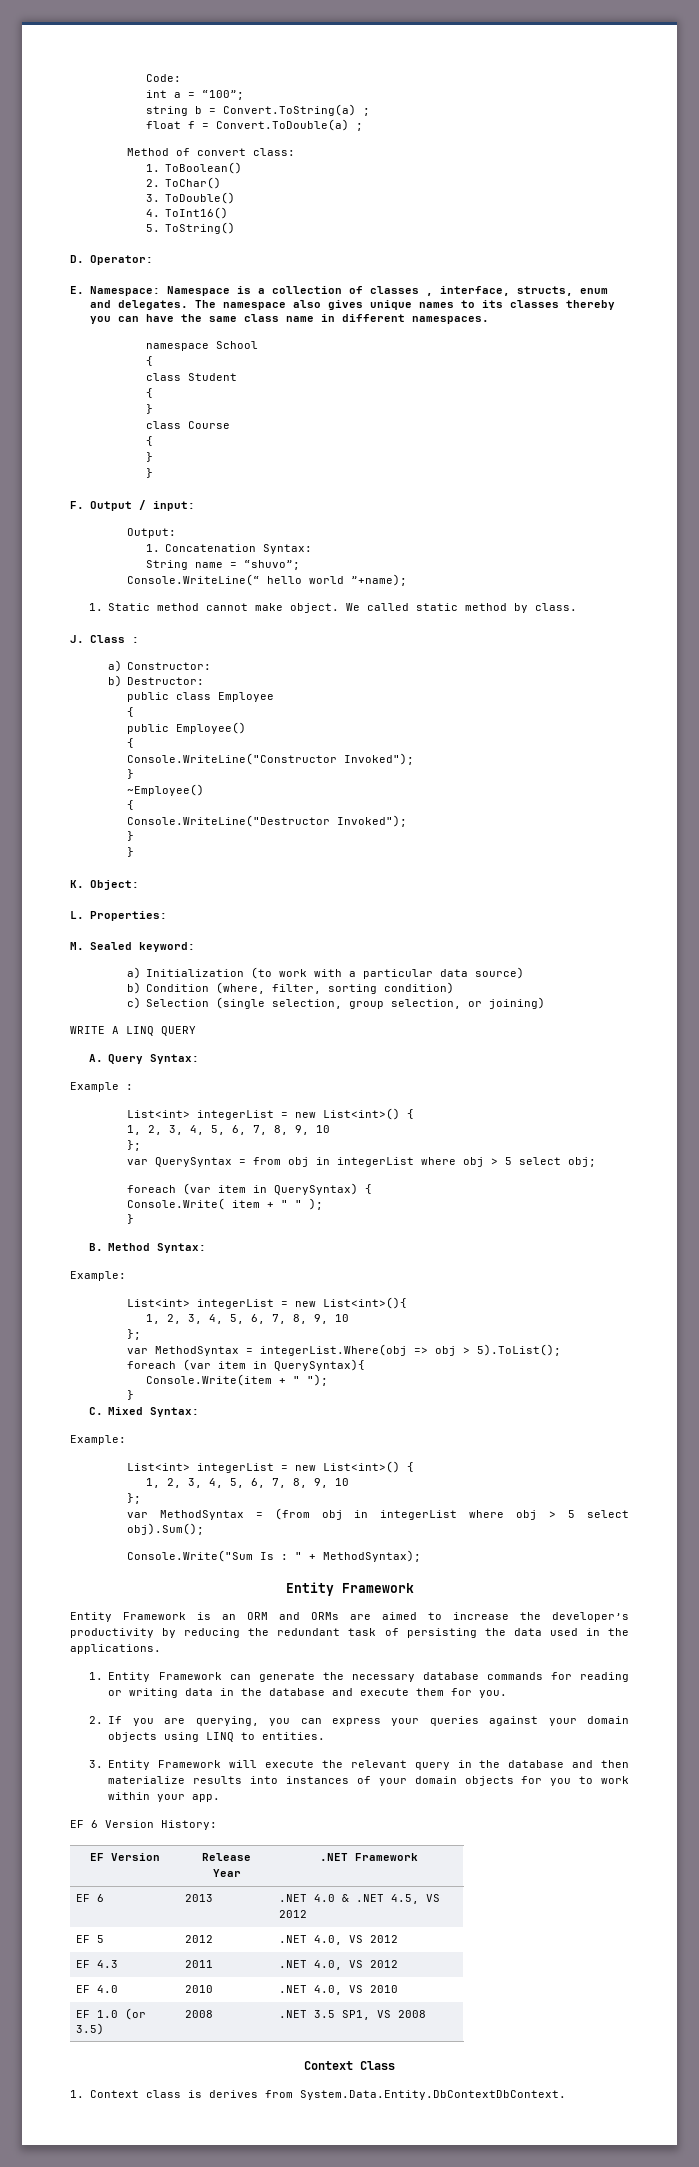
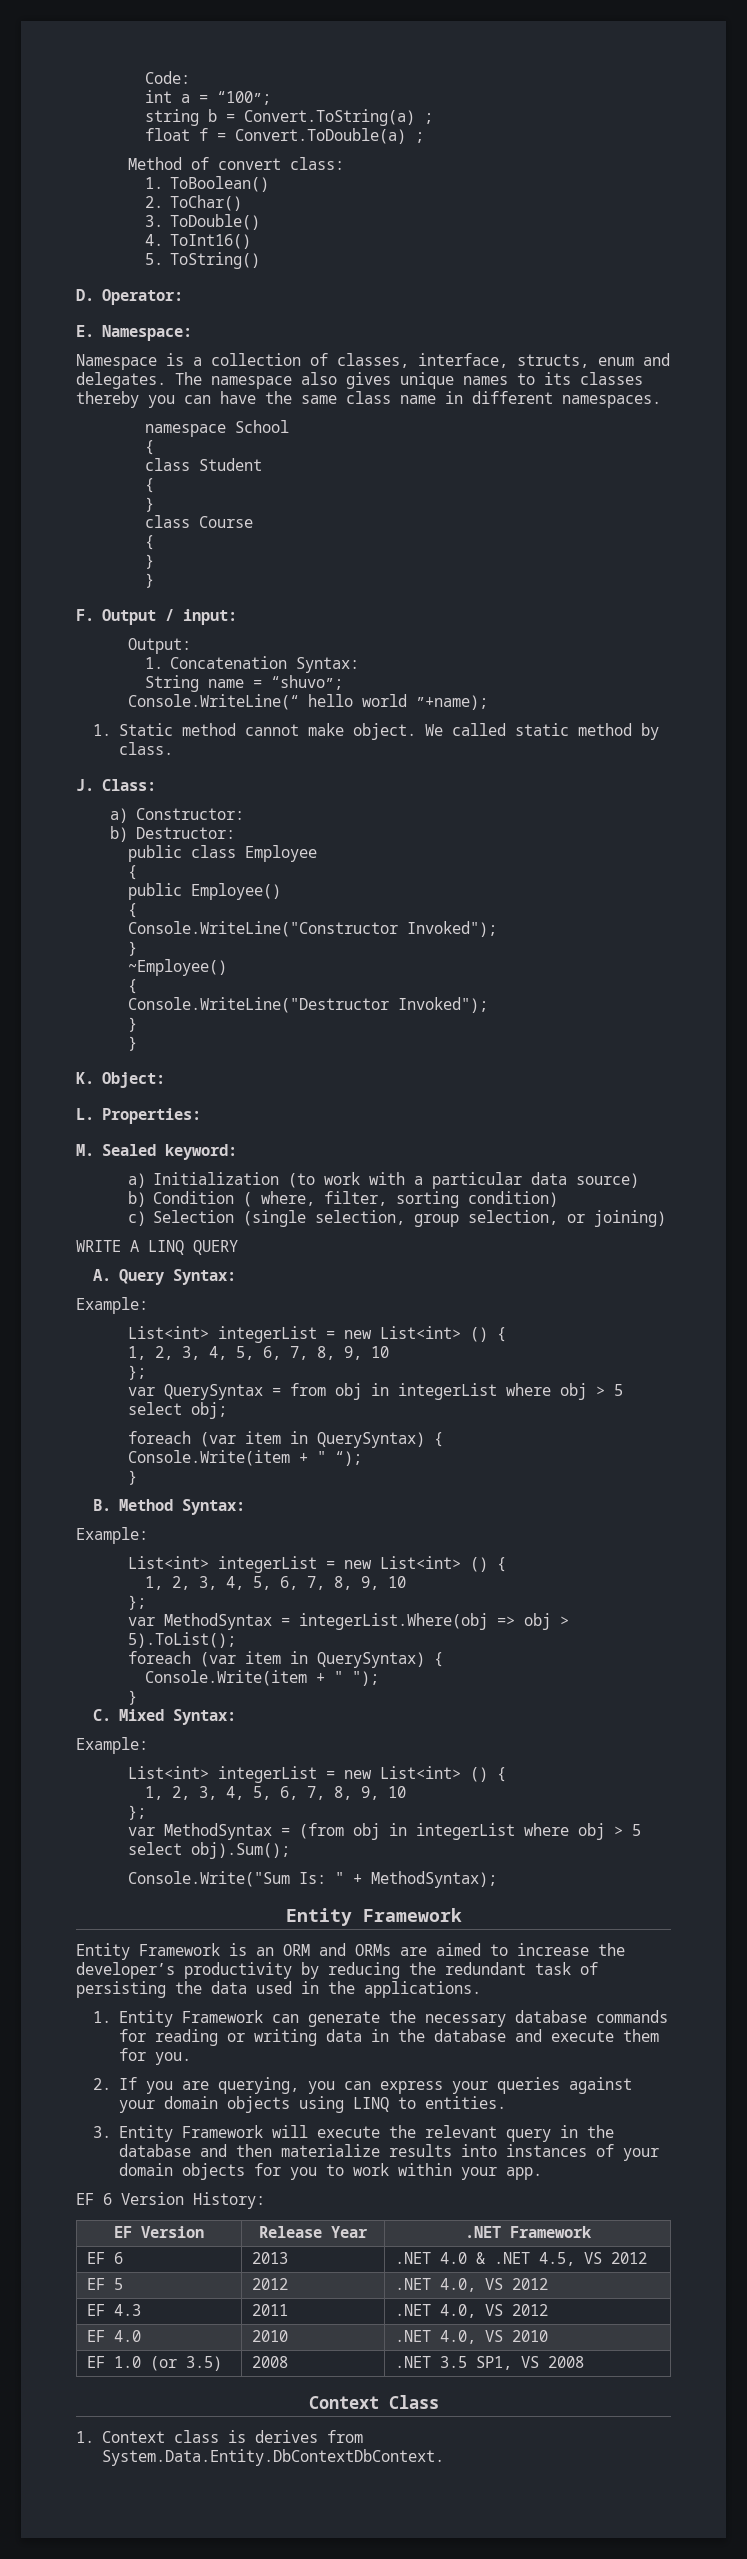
(160, 291) none -> (192, 333) //
[369,286,433,296] classes , -> [337,353,409,368] classes,
[89,635,139,643] Class : -> [101,779,156,791] Class:
[216,982,266,994] (where, -> [243,1191,316,1207] ( where,
[70,1082,133,1092] [126,1108,400,1120] Example : // List<int> integerList = new List<int>() -> [76,1297,148,1314] [127,1326,488,1343] Example: // List<int> integerList = new List<int> ()
[126,1198,323,1210] Console.Write( item + " " ); -> [127,1450,362,1466] Console.Write(item + " “);
[322,1297,407,1309] List<int>(){ -> [379,1556,506,1572] List<int> () {
[273,1359,365,1371] QuerySyntax){ -> [316,1652,443,1668] QuerySyntax) {
[322,1461,400,1473] List<int>() -> [379,1766,488,1782] List<int> ()
[259,1552,288,1560] Is : -> [298,1872,326,1884] Is:

